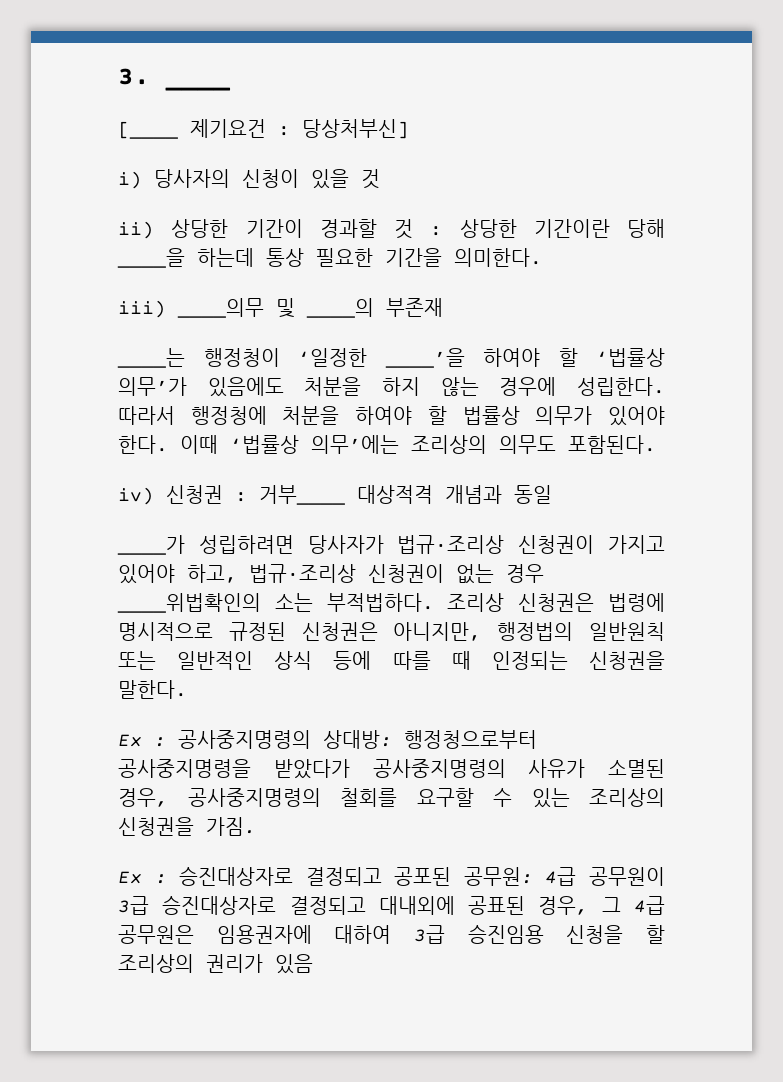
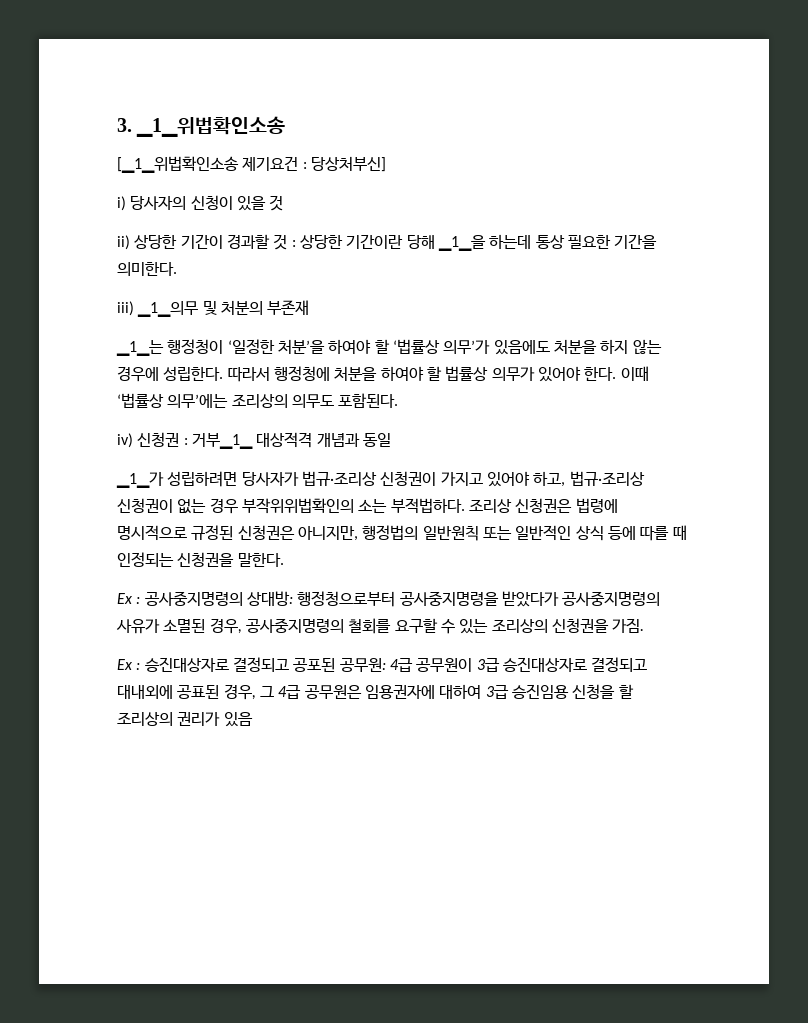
[165,84,231,91] [118,121,178,139] ____ // [____ -> [136,116,286,137] [117,156,239,173] ▁1▁위법확인소송 // [▁1▁위법확인소송
[117,248,185,268] ____을 -> [437,235,486,251] ▁1▁을
[177,298,374,318] ____의무 및 ____의 -> [137,300,263,317] ▁1▁의무 및 처분의
[117,348,185,368] ____는 -> [116,340,164,356] ▁1▁는
[384,348,465,368] ____’을 -> [277,339,325,354] 처분’을
[259,485,345,505] 거부____ -> [191,433,253,449] 거부▁1▁
[117,535,185,555] ____가 -> [116,472,164,488] ▁1▁가
[117,593,261,613] ____위법확인의 -> [241,498,354,514] 부작위위법확인의

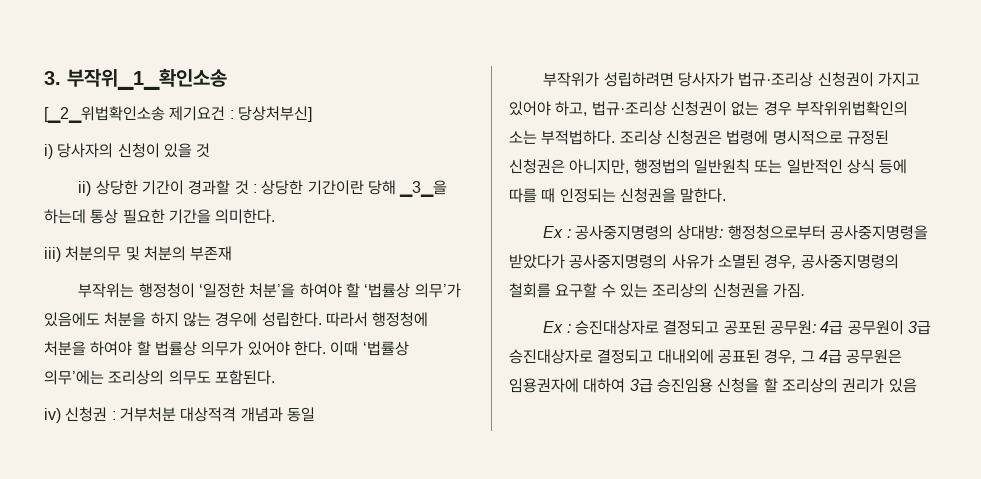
[136,116,286,137] [117,156,239,173] ▁1▁위법확인소송 // [▁1▁위법확인소송 -> [67,68,227,90] [44,106,165,123] 부작위▁1▁확인소송 // [▁2▁위법확인소송
[437,235,486,251] ▁1▁을 -> [399,180,448,197] ▁3▁을
[137,301,199,317] ▁1▁의무 -> [65,246,122,261] 처분의무
[116,340,164,356] ▁1▁는 -> [78,283,135,298] 부작위는
[191,433,253,449] 거부▁1▁ -> [119,407,176,422] 거부처분
[116,472,164,488] ▁1▁가 -> [543,72,600,87] 부작위가

